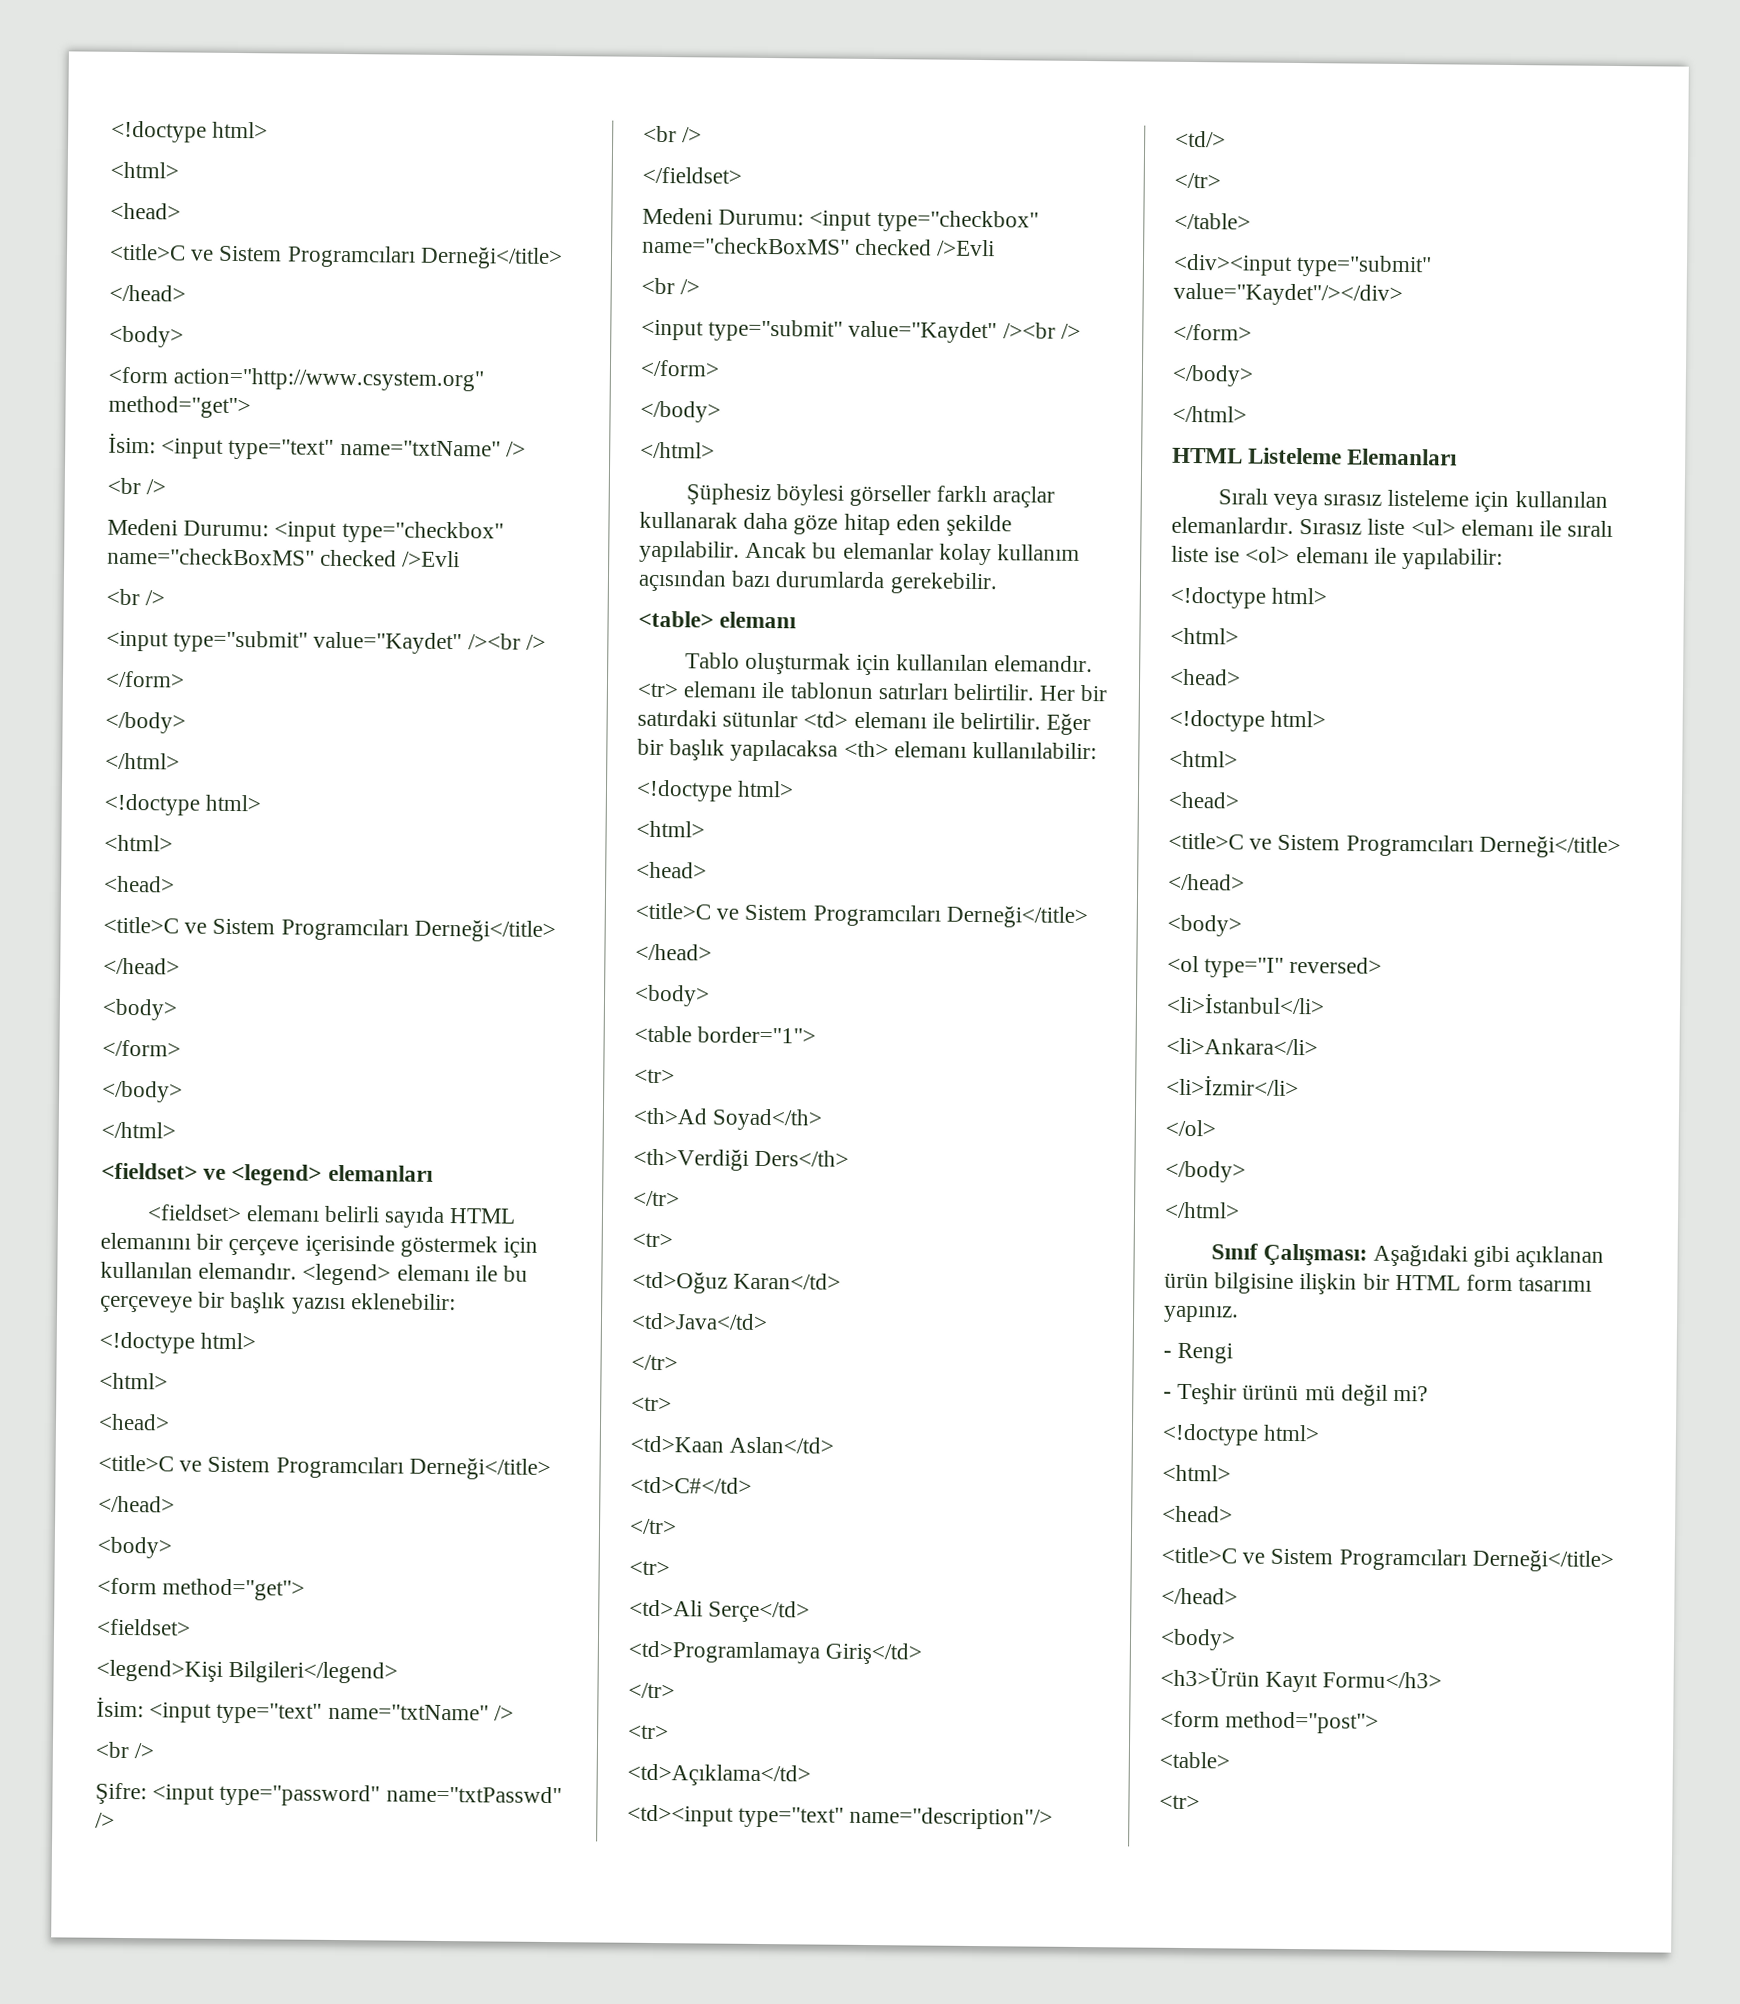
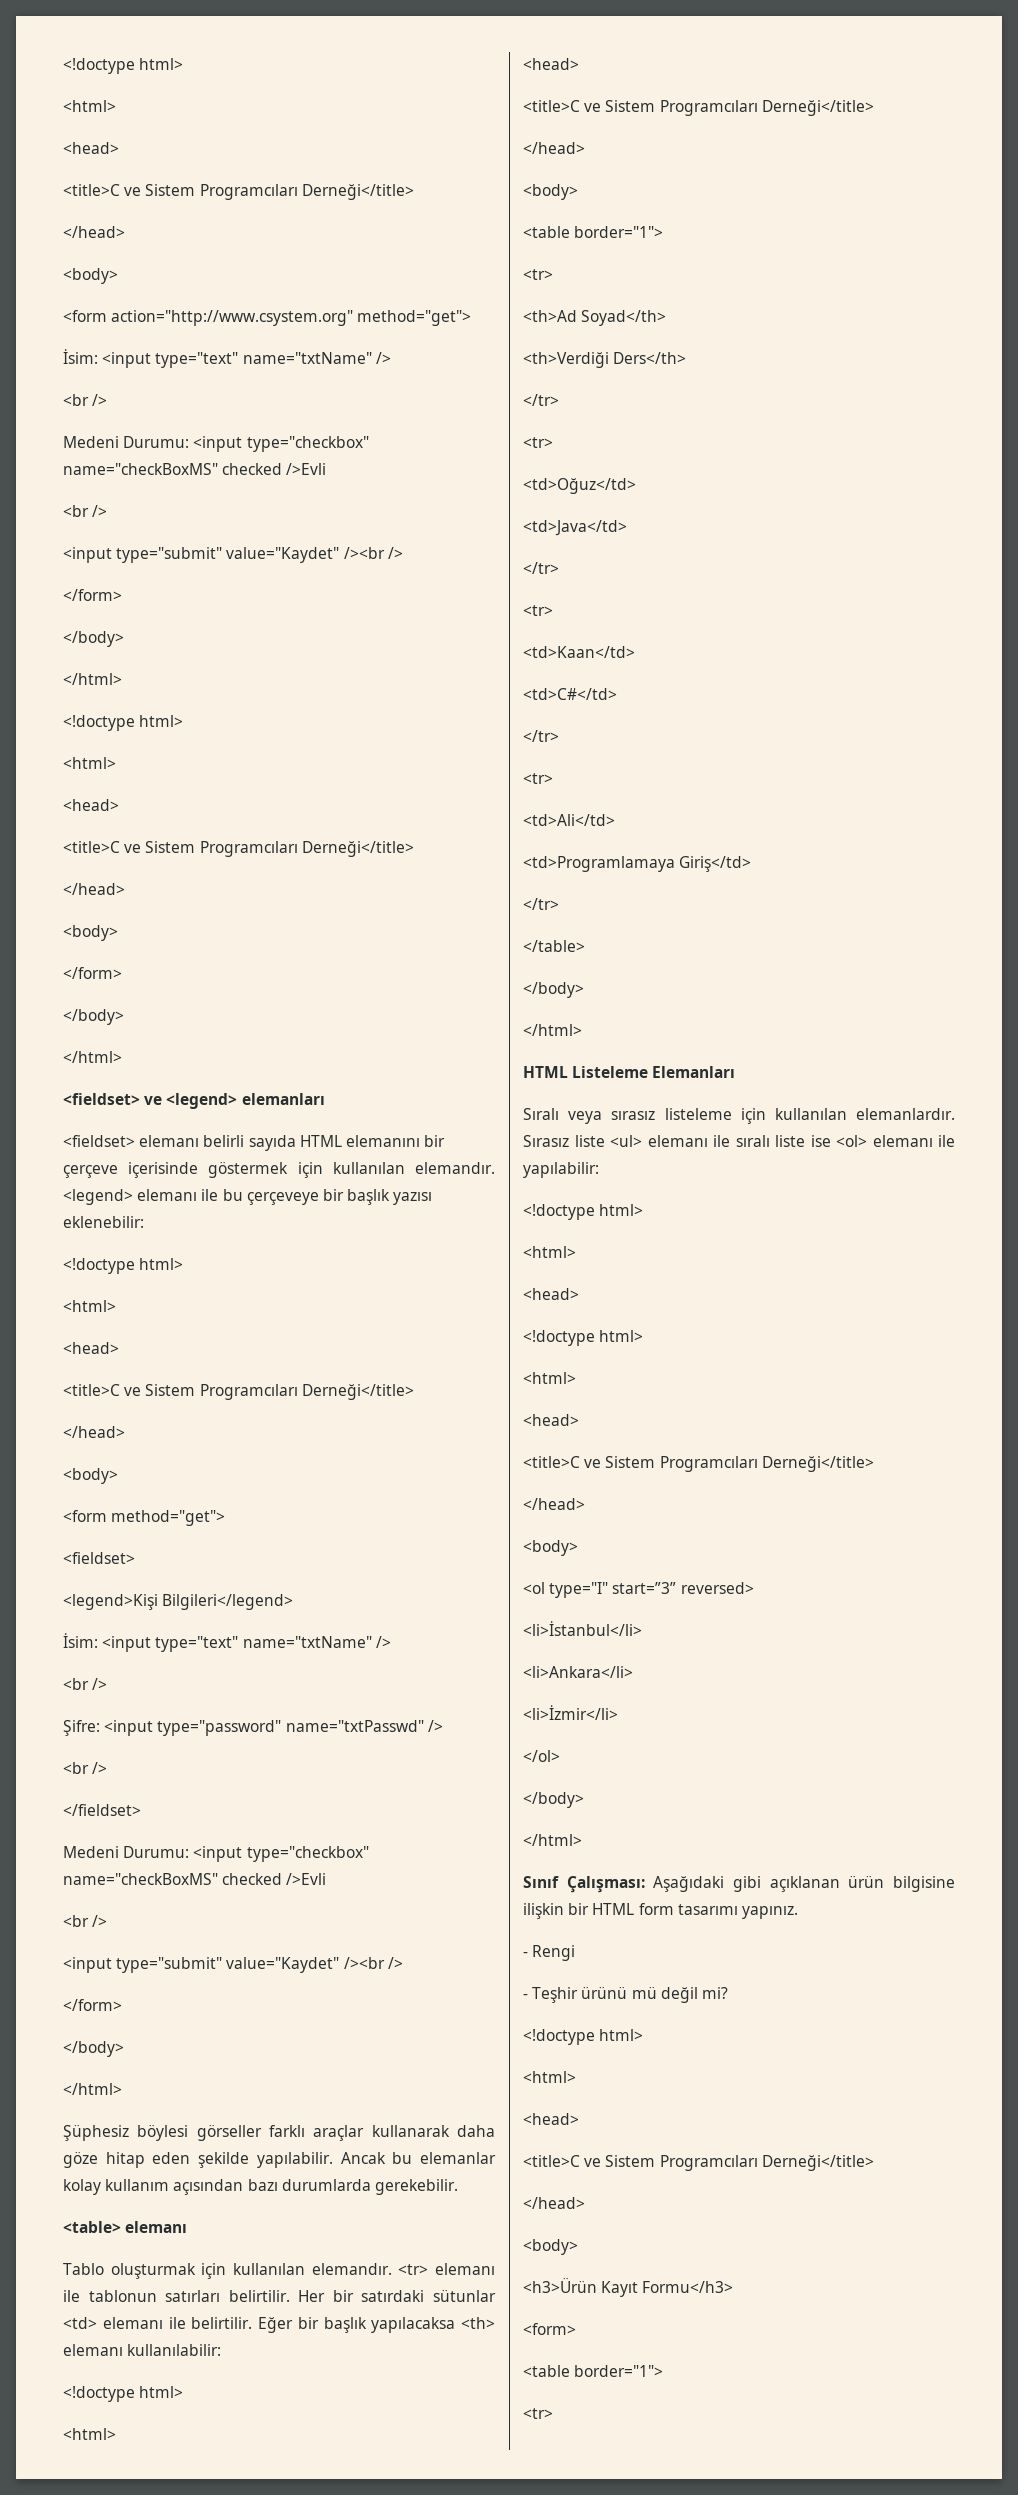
[632,1271,842,1294] <td>Oğuz Karan</td> -> [523,478,636,494] <td>Oğuz</td>
[630,1435,835,1454] <td>Kaan Aslan</td> -> [523,646,635,658] <td>Kaan</td>
[629,1599,811,1623] <td>Ali Serçe</td> -> [523,814,615,826] <td>Ali</td>
[628,1724,669,1740] [627,1763,811,1787] [627,1804,1054,1830] [1175,130,1226,148] [1174,172,1221,189] [1174,212,1251,230] [1173,253,1433,278] [1173,282,1403,306] [1173,323,1252,341] <tr> // <td>Açıklama</td> // <td><input type="text" name="description"/> <td/> // </tr> // </table> // <div><input type="submit" value="Kaydet"/></div> // </form> -> [523,940,585,952] </table>
(1285, 967) none -> [612,1582,677,1594] start=”3”
[1160,1710,1380,1734] [1159,1751,1230,1769] <form method="post"> // <table> -> [523,2323,576,2335] [523,2365,664,2377] <form> // <table border="1">

